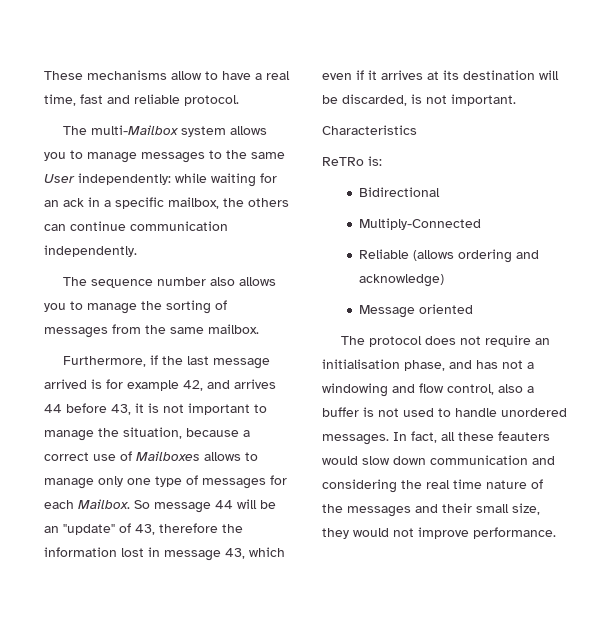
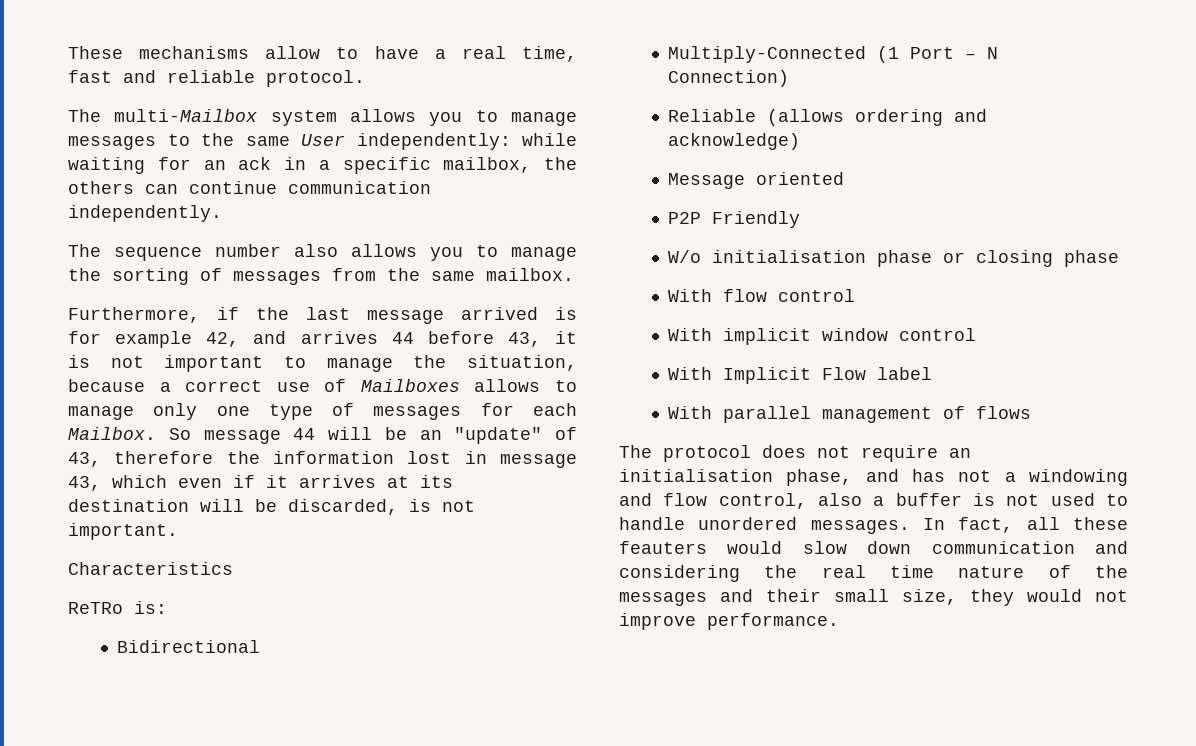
(482, 224) none -> [877,46,999,63] [668,70,790,87] (1 Port – N Connection)
(474, 309) none -> [668,211,801,228] [668,250,1120,267] [668,289,856,302] [668,328,977,345] [668,367,933,384] [668,406,1032,423] // P2P Friendly // W/o initialisation phase or closing phase // With flow control // With implicit window control // With Implicit Flow label // With parallel management of flows

